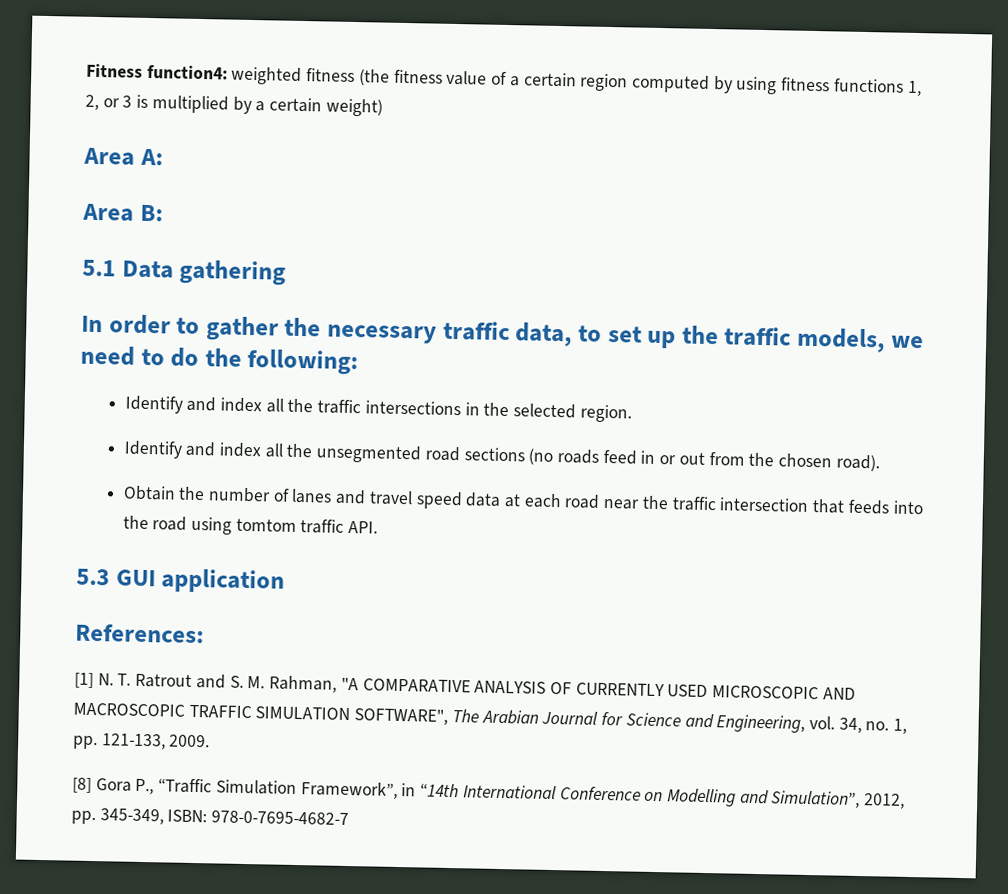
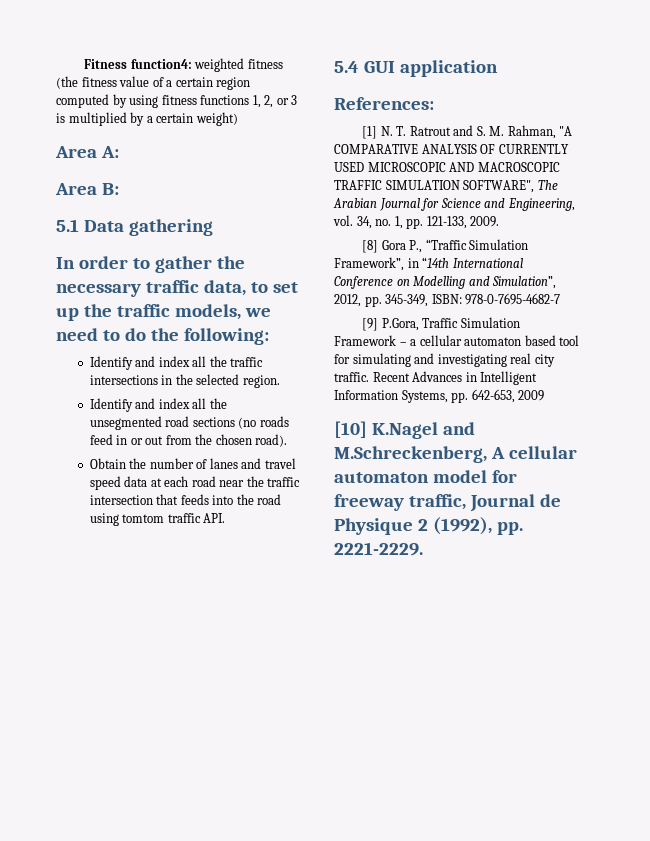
[76,568,110,586] 5.3 -> [334,61,359,73] 5.4
(350, 818) none -> [362,317,520,331] [334,335,580,346] [334,353,555,367] [334,371,538,385] [334,389,545,403] [334,421,475,439] [334,446,577,463] [334,470,517,483] [334,494,561,512] [334,517,523,535] [334,542,423,556] // [9] P.Gora, Traffic Simulation Framework – a cellular automaton based tool for simulating and investigating real city traffic. Recent Advances in Intelligent Information Systems, pp. 642-653, 2009 // [10] K.Nagel and M.Schreckenberg, A cellular automaton model for freeway traffic, Journal de Physique 2 (1992), pp. 2221-2229.

